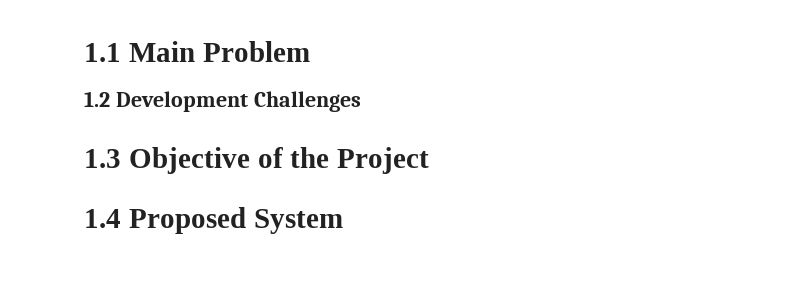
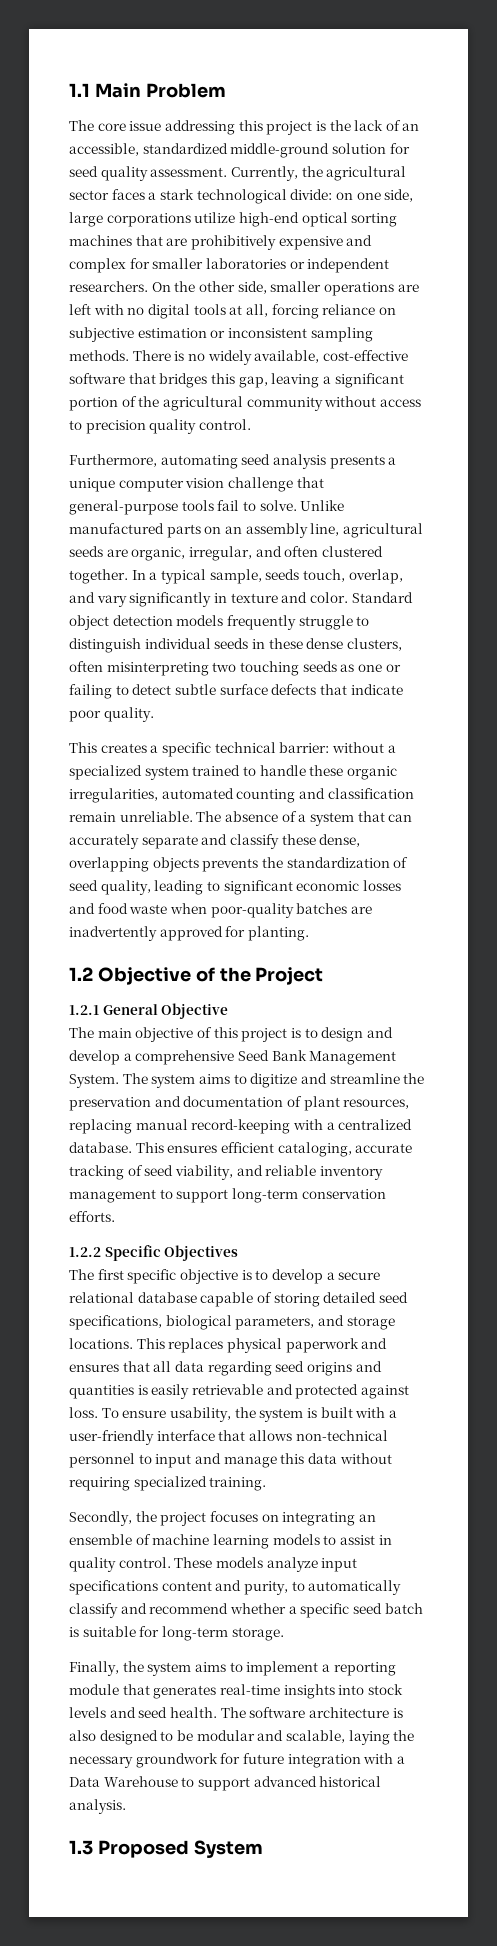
[84,91,361,112] [84,147,430,174] [84,209,121,228] 1.2 Development Challenges // 1.3 Objective of the Project // 1.4 -> [69,120,420,135] [69,143,410,158] [69,166,407,181] [69,189,414,204] [69,212,398,227] [69,235,373,250] [69,258,390,273] [69,281,419,296] [69,304,396,319] [69,327,373,342] [69,350,408,365] [69,373,404,388] [69,396,421,411] [69,419,251,434] [69,454,397,469] [69,477,324,492] [69,500,345,515] [69,523,423,538] [69,546,383,561] [69,569,403,584] [69,592,413,607] [69,615,370,630] [69,638,402,653] [69,661,401,676] [69,684,403,699] [69,707,154,722] [69,742,396,757] [69,765,397,780] [69,788,414,803] [69,811,413,826] [69,834,361,849] [69,857,409,872] [69,880,401,895] [69,903,372,918] [69,926,309,941] [69,967,324,985] [69,1003,229,1019] [69,1027,393,1042] [69,1050,397,1065] [69,1073,425,1088] [69,1096,410,1111] [69,1119,413,1134] [69,1142,413,1157] [69,1165,383,1180] [69,1188,386,1203] [69,1211,115,1222] [69,1245,239,1261] [69,1269,381,1284] [69,1292,408,1307] [69,1315,395,1330] [69,1338,388,1353] [69,1361,382,1376] [69,1384,409,1399] [69,1407,397,1422] [69,1430,388,1445] [69,1453,392,1468] [69,1476,267,1491] [69,1511,376,1526] [69,1534,392,1549] [69,1557,358,1572] [69,1580,402,1595] [69,1603,423,1618] [69,1626,284,1641] [69,1661,396,1676] [69,1684,403,1699] [69,1707,403,1718] [69,1730,415,1745] [69,1753,405,1768] [69,1776,382,1791] [69,1799,126,1814] [69,1840,93,1855] The core issue addressing this project is the lack of an accessible, standardized middle-ground solution for seed quality assessment. Currently, the agricultural sector faces a stark technological divide: on one side, large corporations utilize high-end optical sorting machines that are prohibitively expensive and complex for smaller laboratories or independent researchers. On the other side, smaller operations are left with no digital tools at all, forcing reliance on subjective estimation or inconsistent sampling methods. There is no widely available, cost-effective software that bridges this gap, leaving a significant portion of the agricultural community without access to precision quality control. // Furthermore, automating seed analysis presents a unique computer vision challenge that general-purpose tools fail to solve. Unlike manufactured parts on an assembly line, agricultural seeds are organic, irregular, and often clustered together. In a typical sample, seeds touch, overlap, and vary significantly in texture and color. Standard object detection models frequently struggle to distinguish individual seeds in these dense clusters, often misinterpreting two touching seeds as one or failing to detect subtle surface defects that indicate poor quality. // This creates a specific technical barrier: without a specialized system trained to handle these organic irregularities, automated counting and classification remain unreliable. The absence of a system that can accurately separate and classify these dense, overlapping objects prevents the standardization of seed quality, leading to significant economic losses and food waste when poor-quality batches are inadvertently approved for planting. // 1.2 Objective of the Project // 1.2.1 General Objective // The main objective of this project is to design and develop a comprehensive Seed Bank Management System. The system aims to digitize and streamline the preservation and documentation of plant resources, replacing manual record-keeping with a centralized database. This ensures efficient cataloging, accurate tracking of seed viability, and reliable inventory management to support long-term conservation efforts. // 1.2.2 Specific Objectives // The first specific objective is to develop a secure relational database capable of storing detailed seed specifications, biological parameters, and storage locations. This replaces physical paperwork and ensures that all data regarding seed origins and quantities is easily retrievable and protected against loss. To ensure usability, the system is built with a user-friendly interface that allows non-technical personnel to input and manage this data without requiring specialized training. // Secondly, the project focuses on integrating an ensemble of machine learning models to assist in quality control. These models analyze input specifications content and purity, to automatically classify and recommend whether a specific seed batch is suitable for long-term storage. // Finally, the system aims to implement a reporting module that generates real-time insights into stock levels and seed health. The software architecture is also designed to be modular and scalable, laying the necessary groundwork for future integration with a Data Warehouse to support advanced historical analysis. // 1.3

